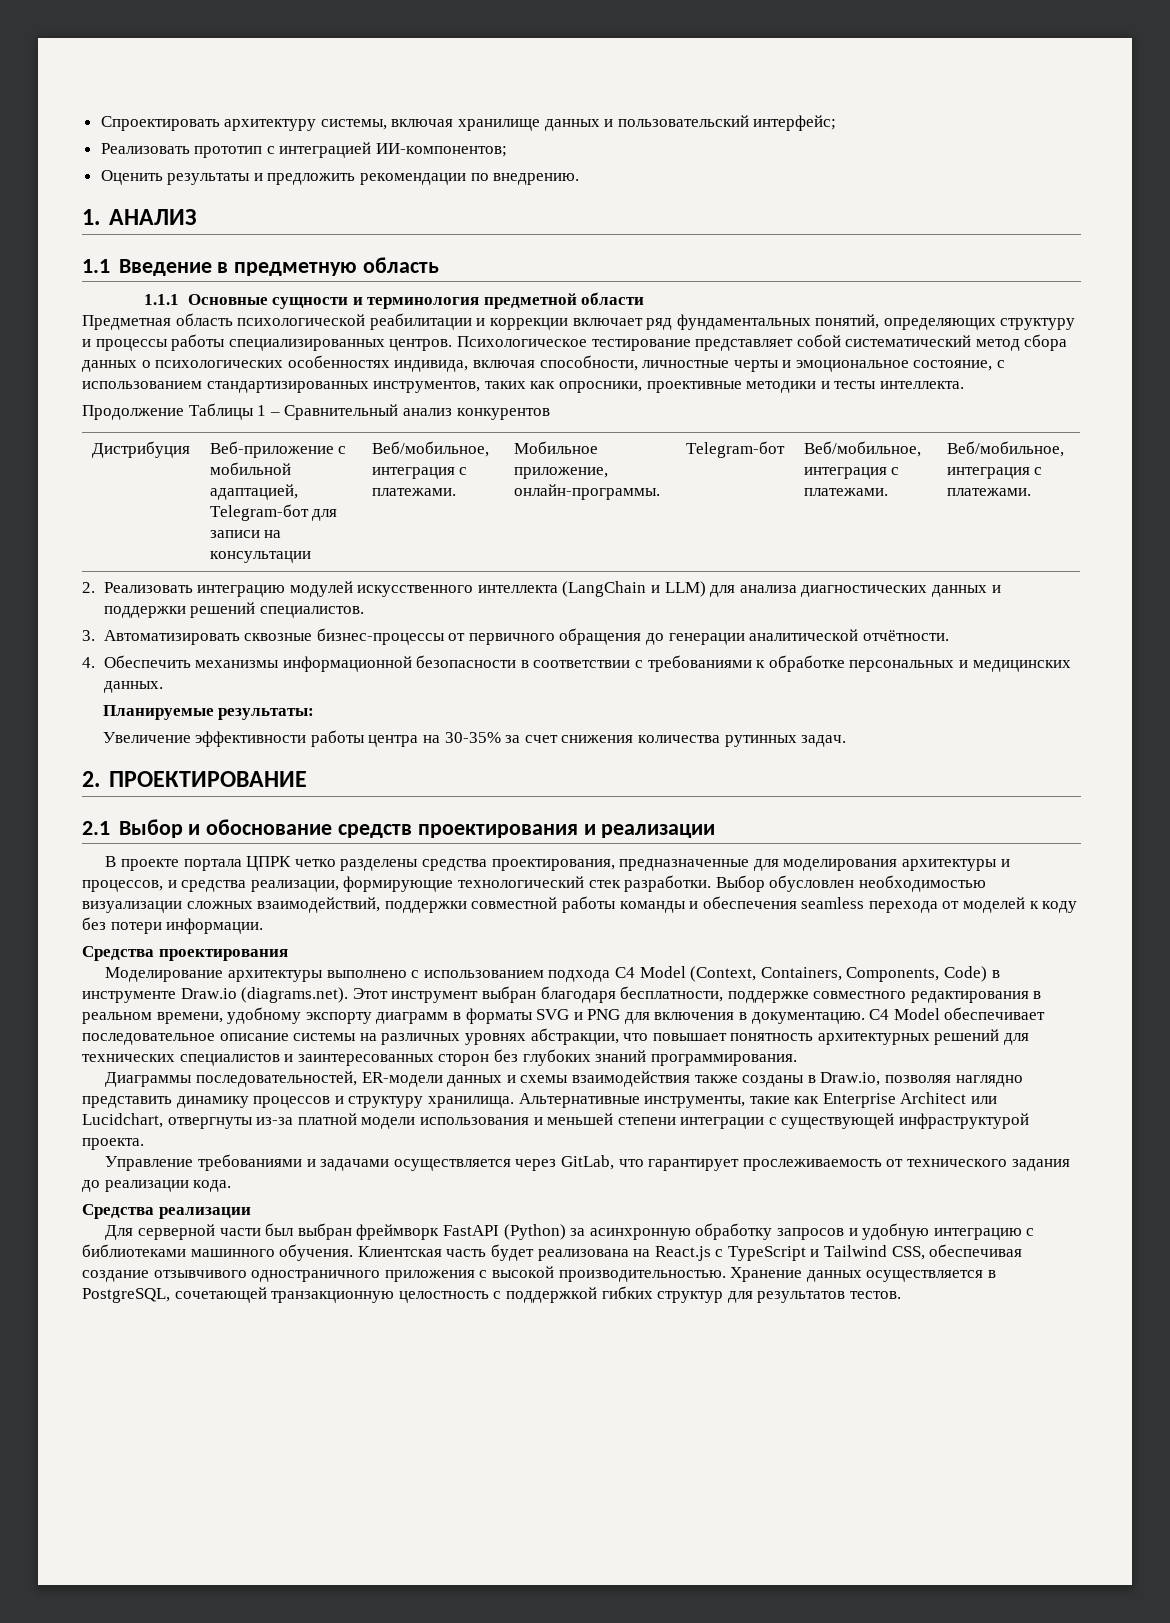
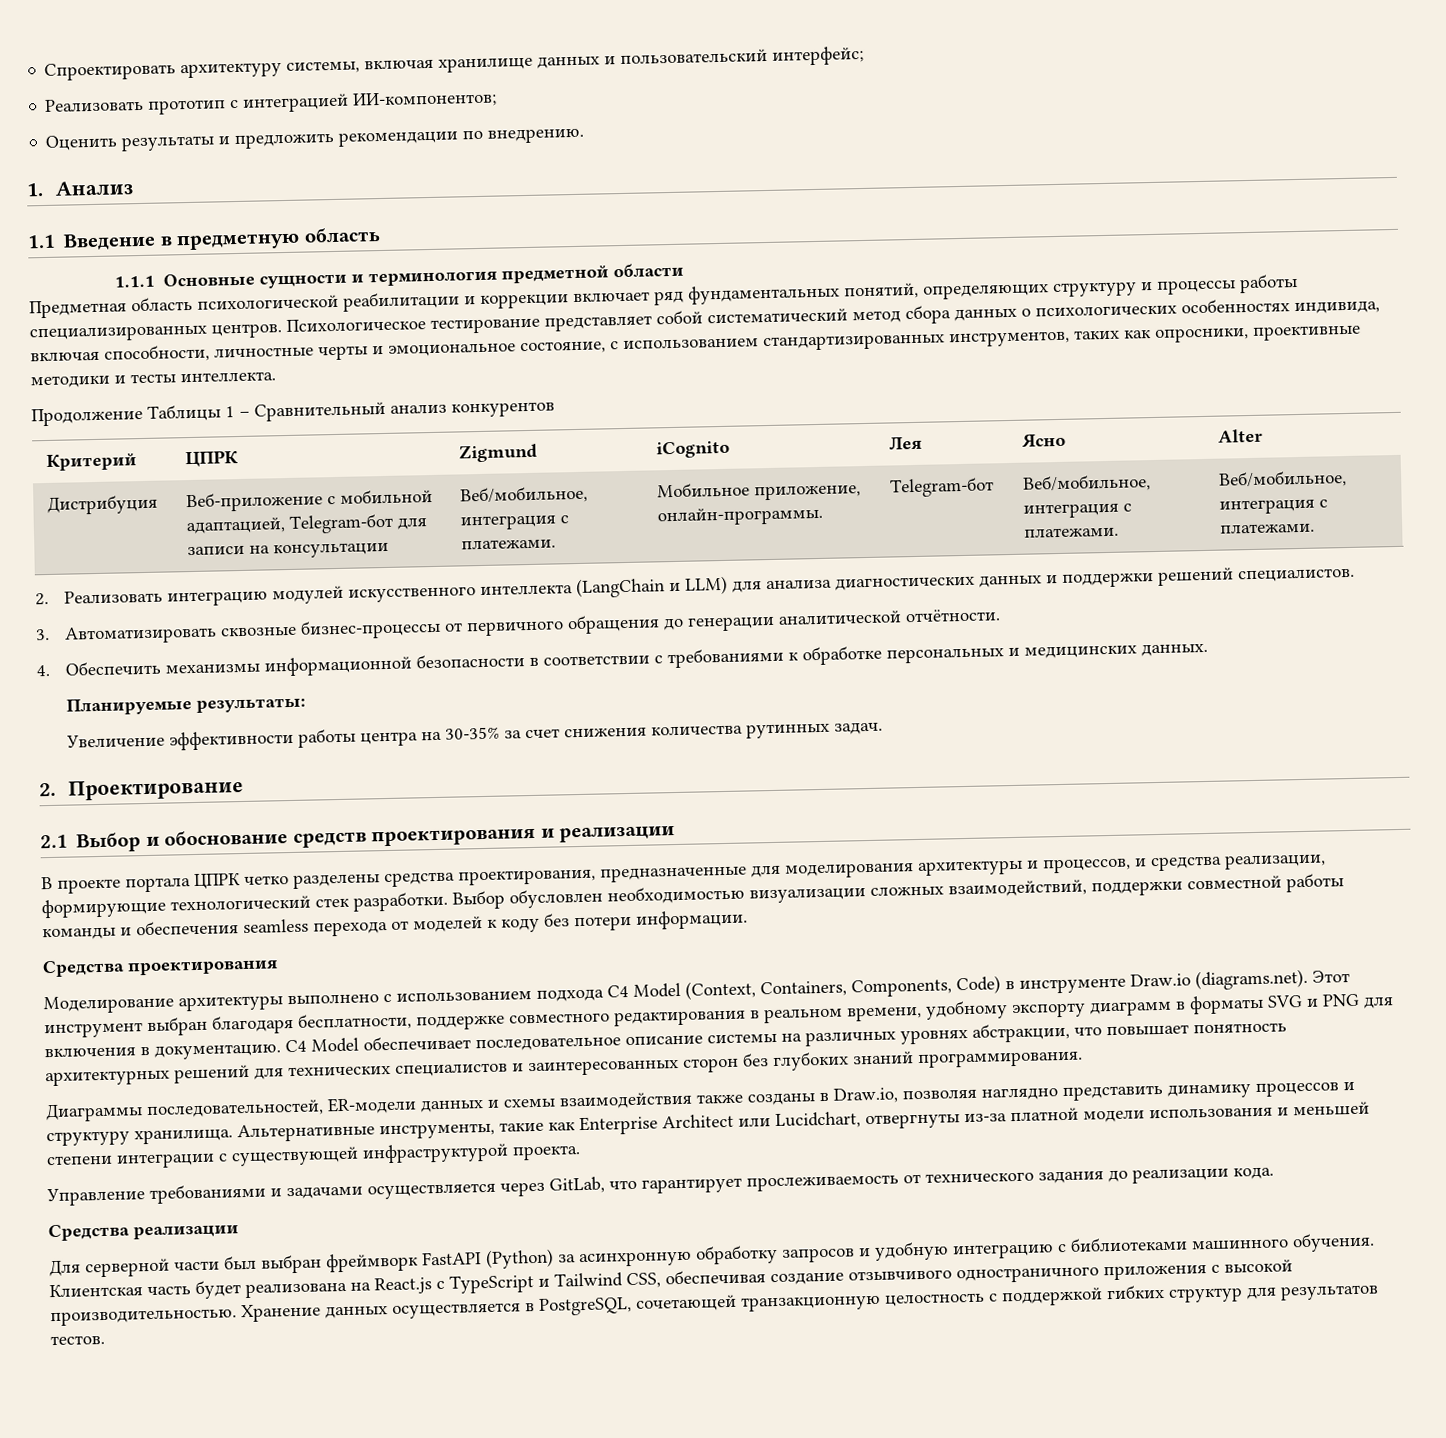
[108,209,197,225] АНАЛИЗ -> [54,180,133,196] Анализ
(550, 414) none -> [46,453,138,471] [185,449,240,468] [459,443,539,463] [656,440,731,459] [889,435,924,450] [1022,432,1067,447] [1218,428,1264,443] // Критерий | ЦПРК | Zigmund | iCognito | Лея | Ясно | Alter
[108,771,307,787] ПРОЕКТИРОВАНИЕ -> [67,777,244,801] Проектирование

